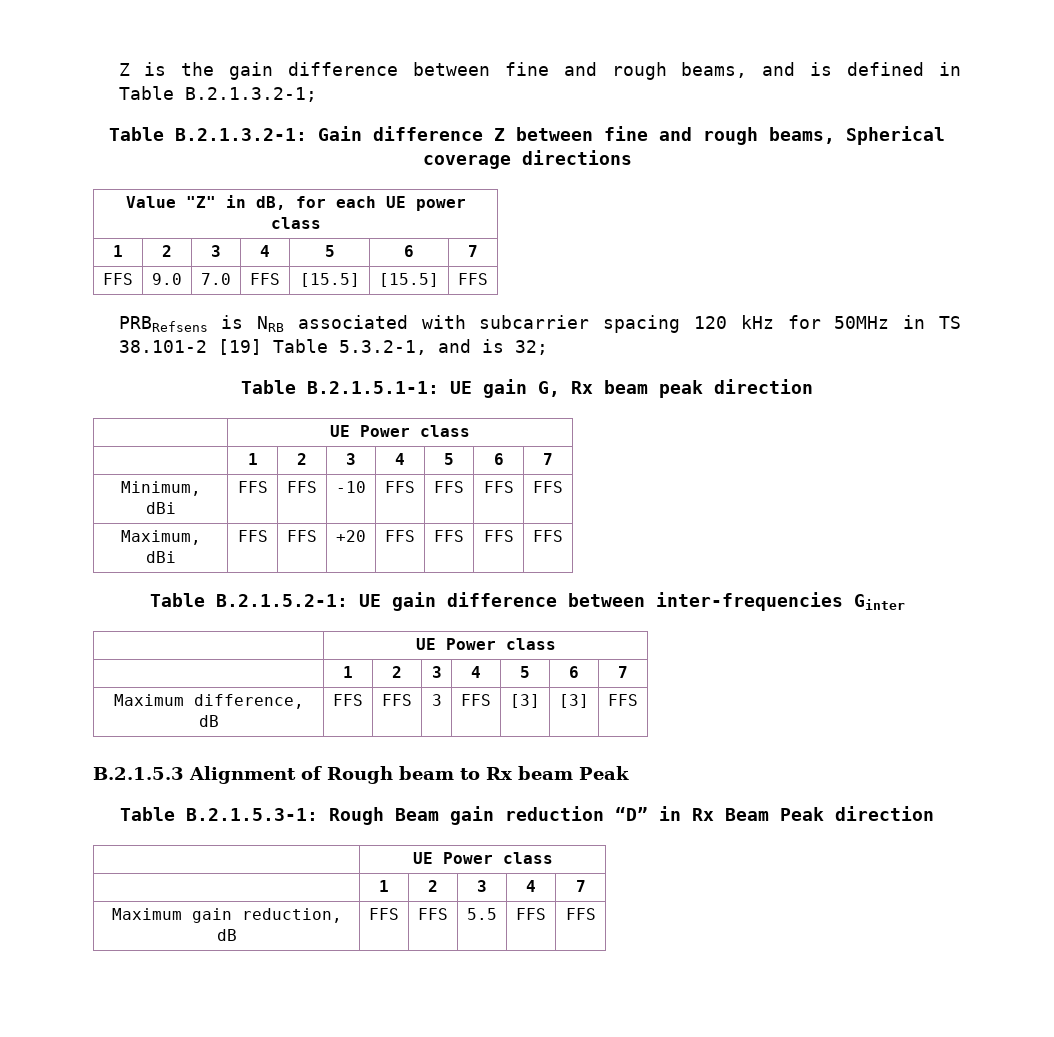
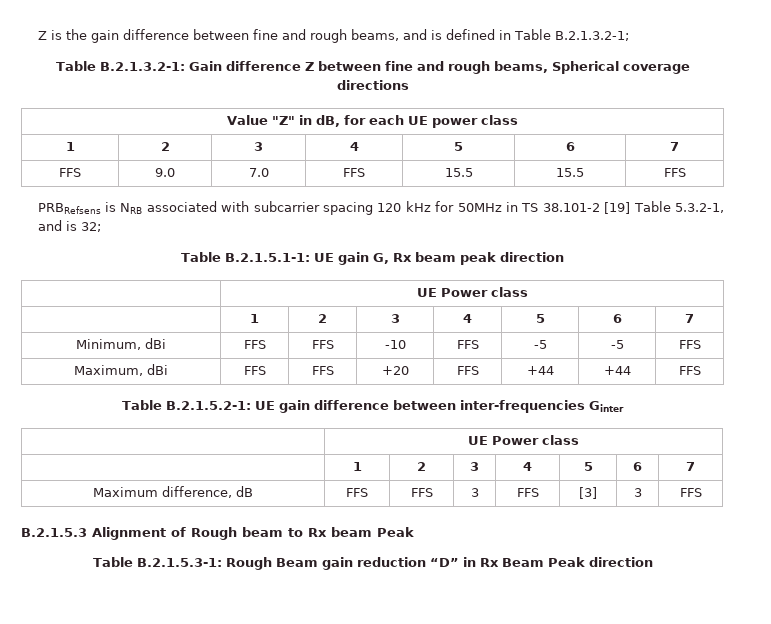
[299,273,360,287] [379,273,439,287] [15.5] | [15.5] -> [444,168,473,177] [556,168,584,177] 15.5 | 15.5
[434,481,464,493] [483,481,514,493] FFS | FFS -> [533,340,547,349] [610,340,624,349] -5 | -5
[434,530,464,542] [483,530,514,542] FFS | FFS -> [526,366,554,375] [603,366,631,375] +44 | +44
[559,694,589,708] [3] -> [633,488,642,497] 3
[412,852,553,864] [379,880,389,892] [428,880,438,892] [477,880,487,892] [526,880,536,892] [575,880,586,892] [111,908,342,923] [216,929,237,941] [369,908,399,920] [418,908,448,920] [467,908,497,920] [516,908,546,920] [565,908,596,920] // | UE Power class // | 1 | 2 | 3 | 4 | 7 // Maximum gain reduction, dB | FFS | FFS | 5.5 | FFS | FFS -> (653, 562) none

